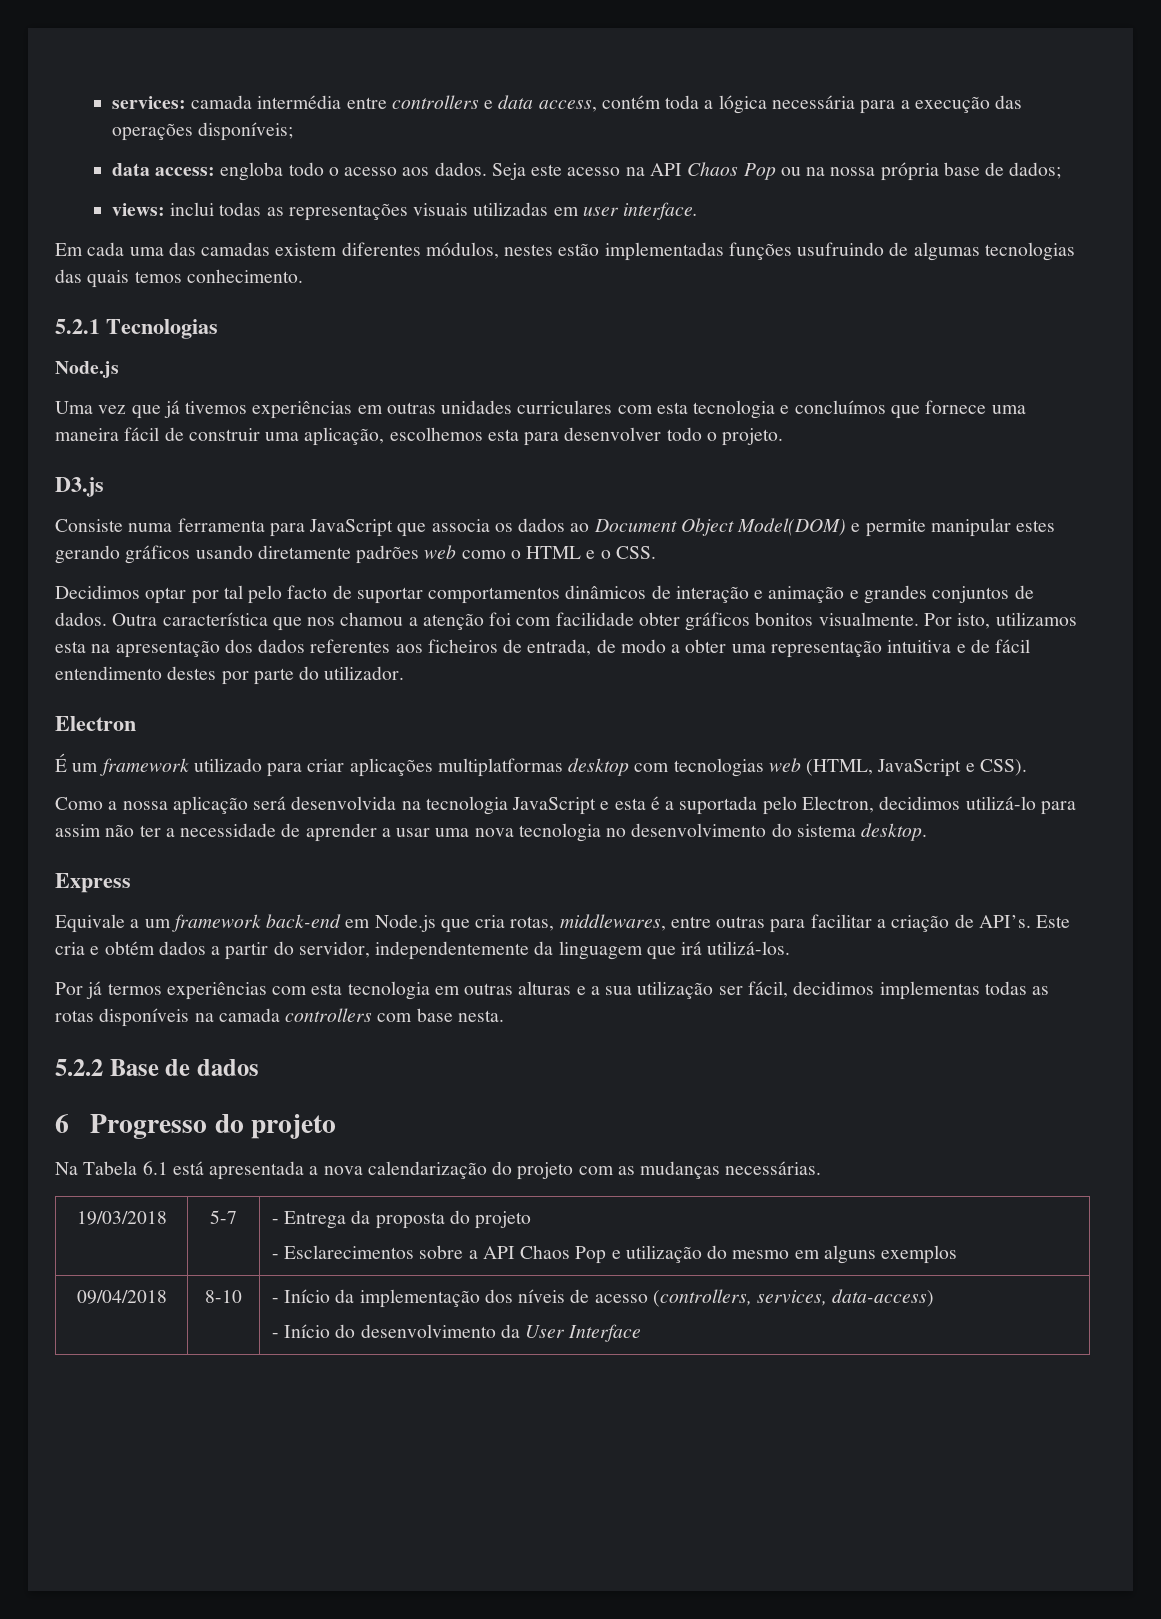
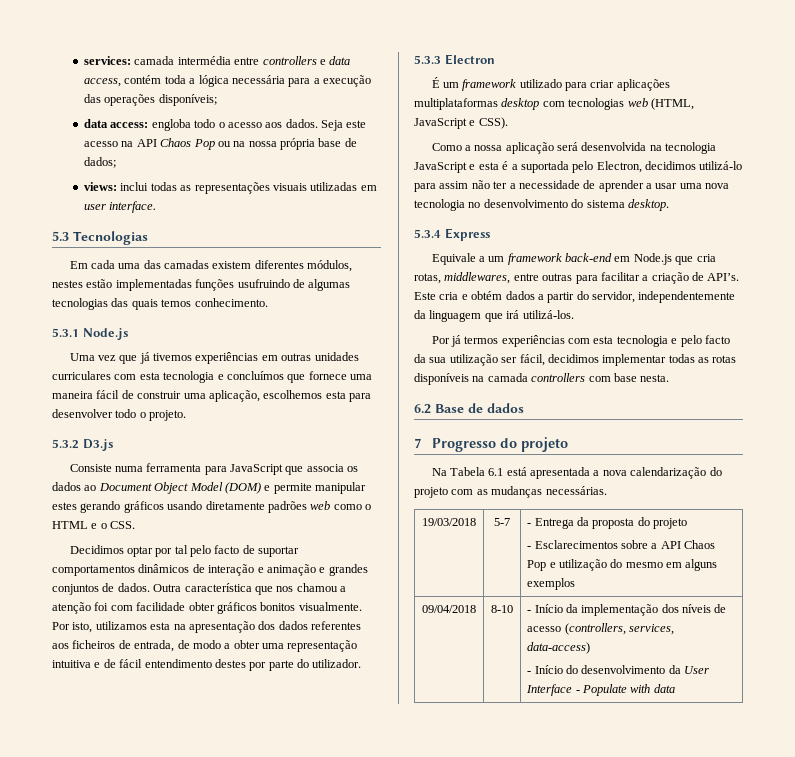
(699, 211) none -> [52,231,148,245] // 5.3 Tecnologias
[55,319,218,339] 5.2.1 Tecnologias // -> [52,328,79,337] 5.3.1
(784, 437) none -> [52,439,79,449] 5.3.2
[737,518,847,536] Model(DOM) -> [189,482,261,494] Model (DOM)
(405, 673) none -> [414,55,441,64] 5.3.3
[437,758,563,777] multiplatformas -> [414,98,498,110] multiplataformas
(928, 832) none -> [414,229,441,238] 5.3.4
[434,981,600,995] em outras alturas e a -> [671,335,730,347] [414,354,426,363] e pelo facto da
[879,981,980,1000] implementas -> [602,354,667,366] implementar
[55,1059,103,1076] 5.2.2 -> [414,404,431,414] 6.2
[55,1114,69,1133] 6 -> [414,438,421,448] 7
(642, 1333) none -> [575,684,675,696] - Populate with data

